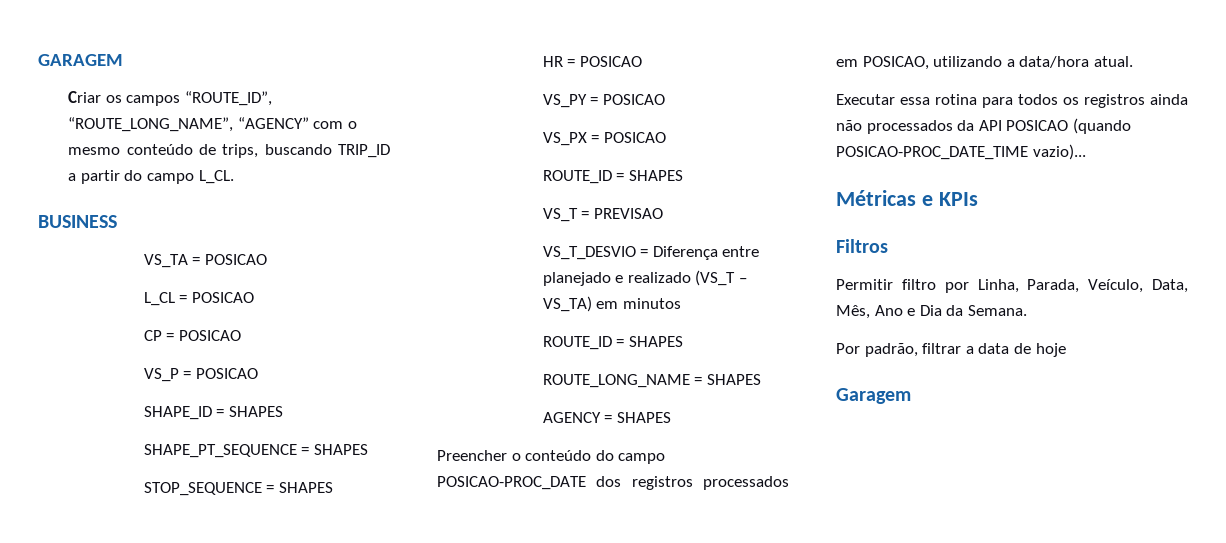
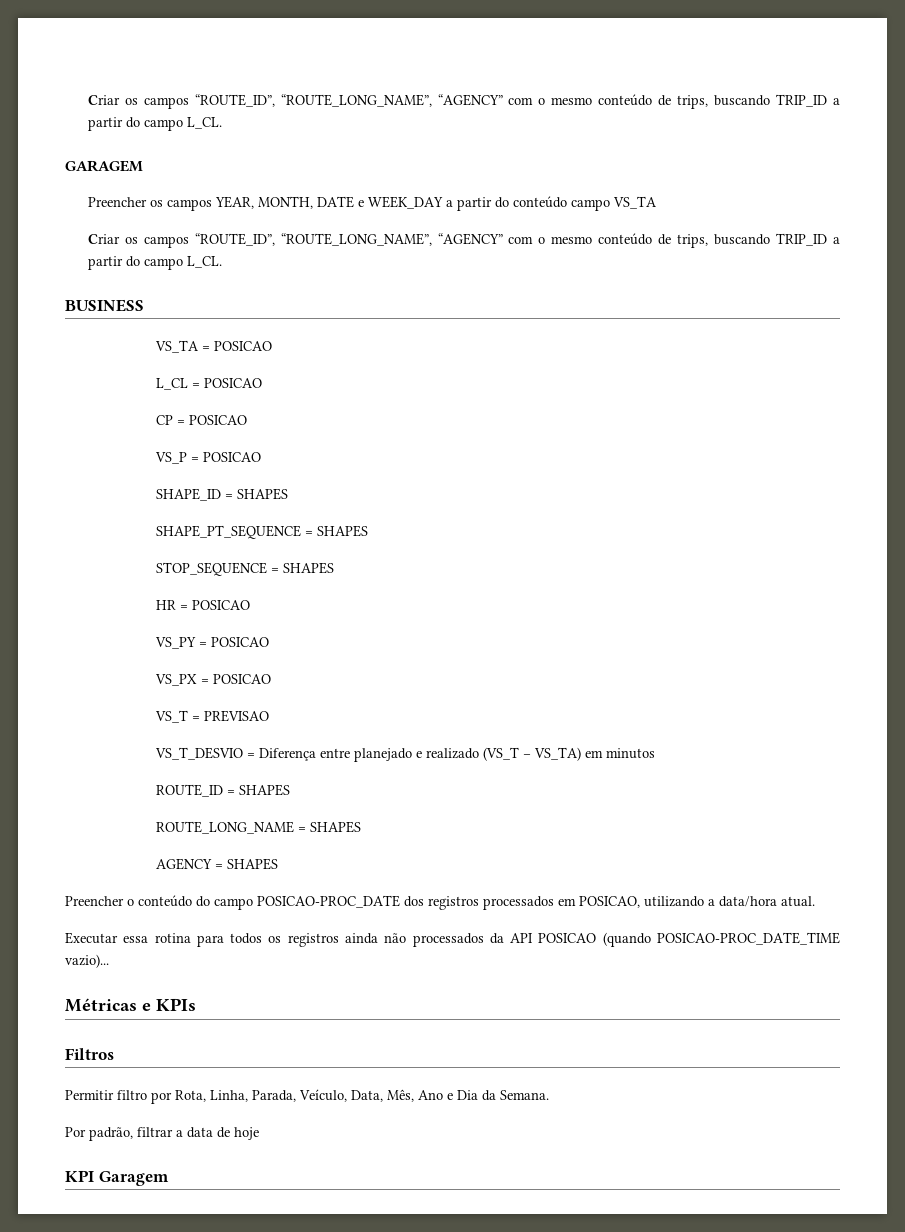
[38,54,123,66] GARAGEM -> [87,94,841,109] [87,117,222,131] [65,160,143,172] [87,196,657,211] Criar os campos “ROUTE_ID”, “ROUTE_LONG_NAME”, “AGENCY” com o mesmo conteúdo de trips, buscando TRIP_ID a partir do campo L_CL. // GARAGEM // Preencher os campos YEAR, MONTH, DATE e WEEK_DAY a partir do conteúdo campo VS_TA
[542,170,683,184] // ROUTE_ID = SHAPES -> (272, 679) none
(969, 287) none -> [175,1090,206,1102] Rota,
(1066, 350) none -> [65,1170,94,1182] KPI

